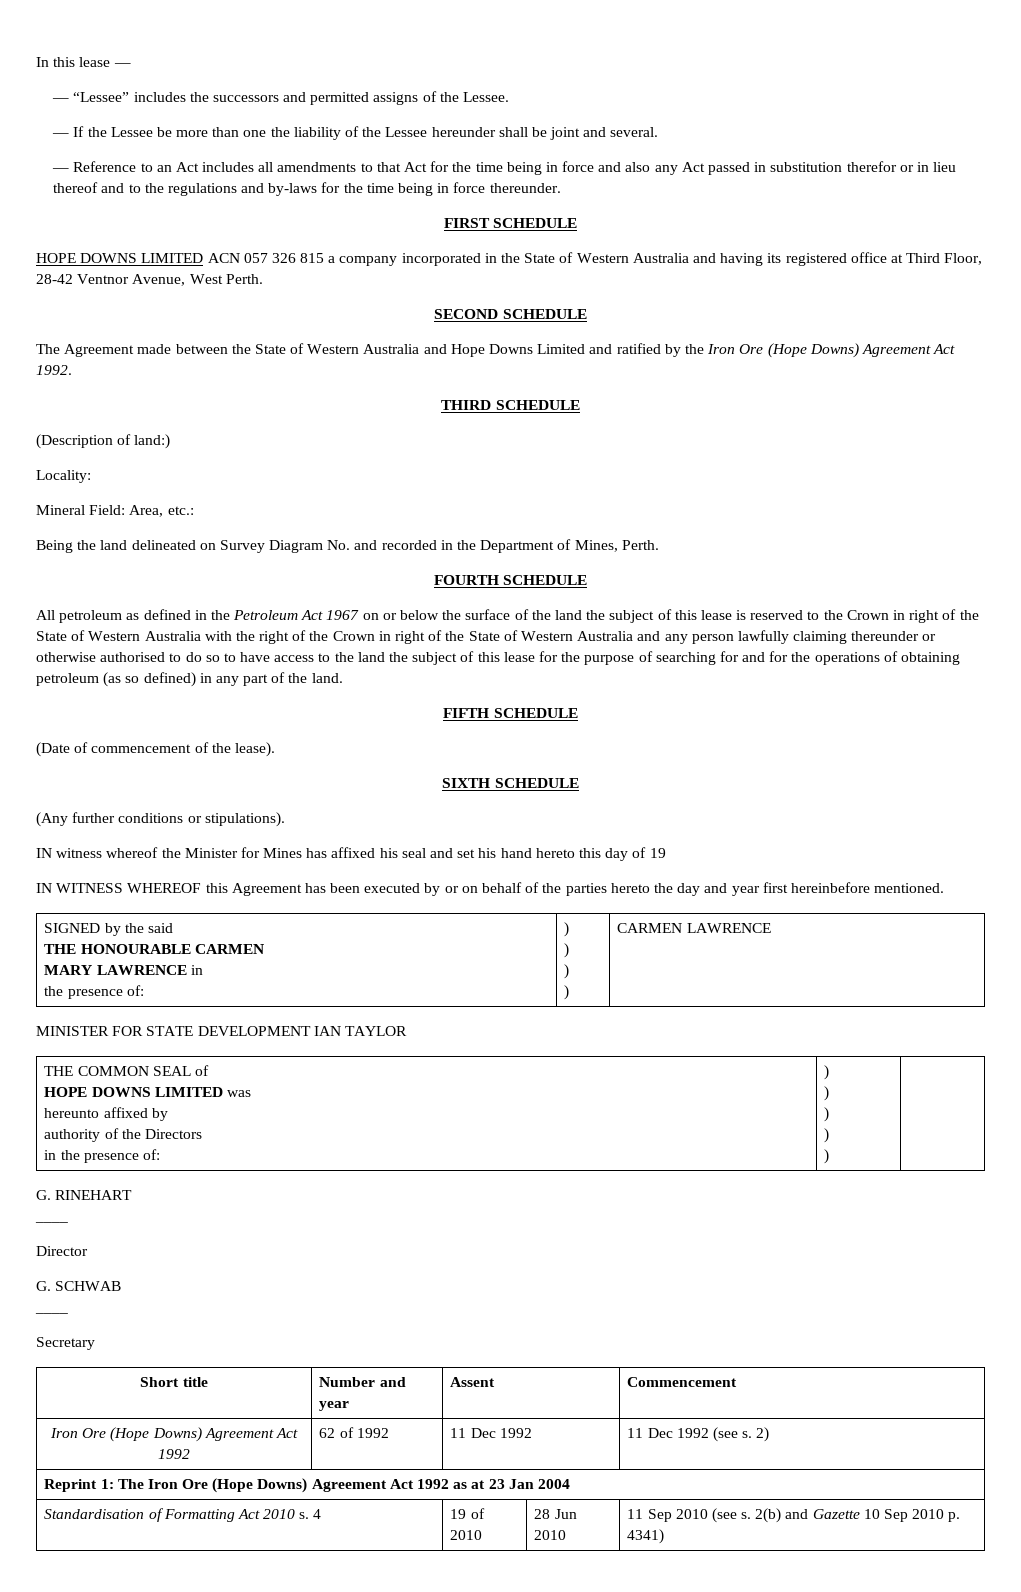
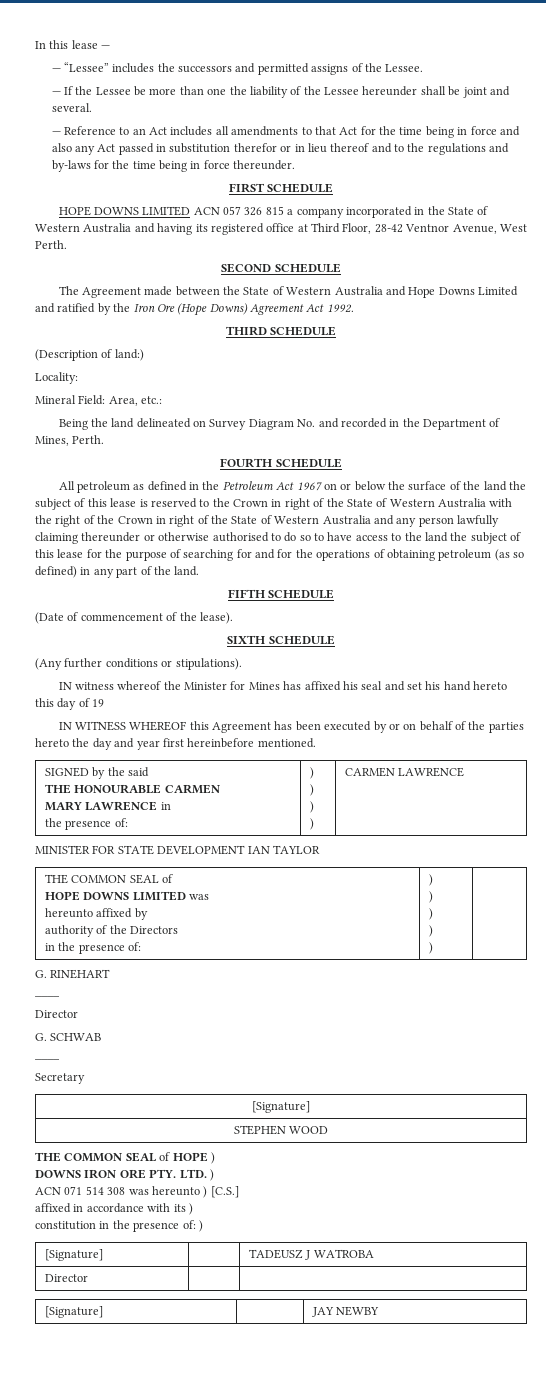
[140,1377,208,1387] [319,1377,406,1387] [319,1401,350,1411] [450,1377,496,1387] [627,1377,738,1387] [50,1427,298,1442] [158,1449,190,1459] [319,1427,389,1438] [450,1428,532,1438] [627,1427,770,1442] [44,1478,570,1493] [44,1508,322,1522] [450,1508,485,1519] [450,1530,483,1540] [534,1509,577,1519] [534,1530,567,1540] [627,1508,961,1523] [627,1529,665,1544] Short title | Number and year | Assent | Commencement // Iron Ore (Hope Downs) Agreement Act 1992 | 62 of 1992 | 11 Dec 1992 | 11 Dec 1992 (see s. 2) // Reprint 1: The Iron Ore (Hope Downs) Agreement Act 1992 as at 23 Jan 2004 // Standardisation of Formatting Act 2010 s. 4 | 19 of 2010 | 28 Jun 2010 | 11 Sep 2010 (see s. 2(b) and Gazette 10 Sep 2010 p. 4341) -> [252,1101,310,1113] [233,1125,329,1135] [35,1152,215,1164] [35,1169,214,1181] [35,1186,239,1198] [35,1203,193,1215] [35,1220,203,1232] [44,1249,103,1261] [248,1249,374,1260] [44,1274,88,1282] [44,1306,103,1318] [311,1306,380,1317] [Signature] // STEPHEN WOOD // THE COMMON SEAL of HOPE ) // DOWNS IRON ORE PTY. LTD. ) // ACN 071 514 308 was hereunto ) [C.S.] // affixed in accordance with its ) // constitution in the presence of: ) // [Signature] | | TADEUSZ J WATROBA // Director | | // [Signature] | | JAY NEWBY

